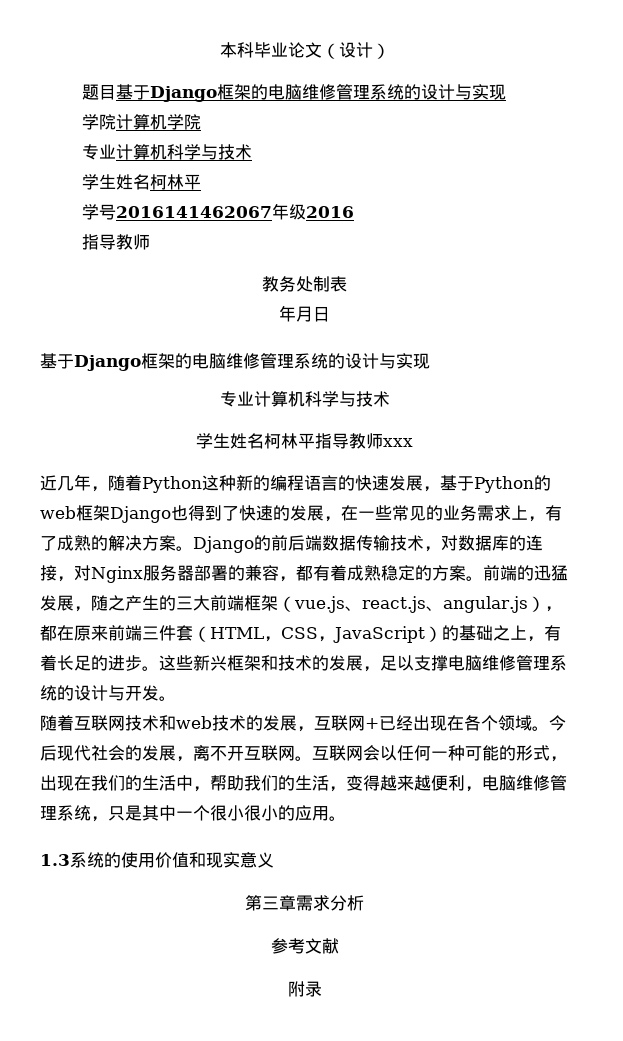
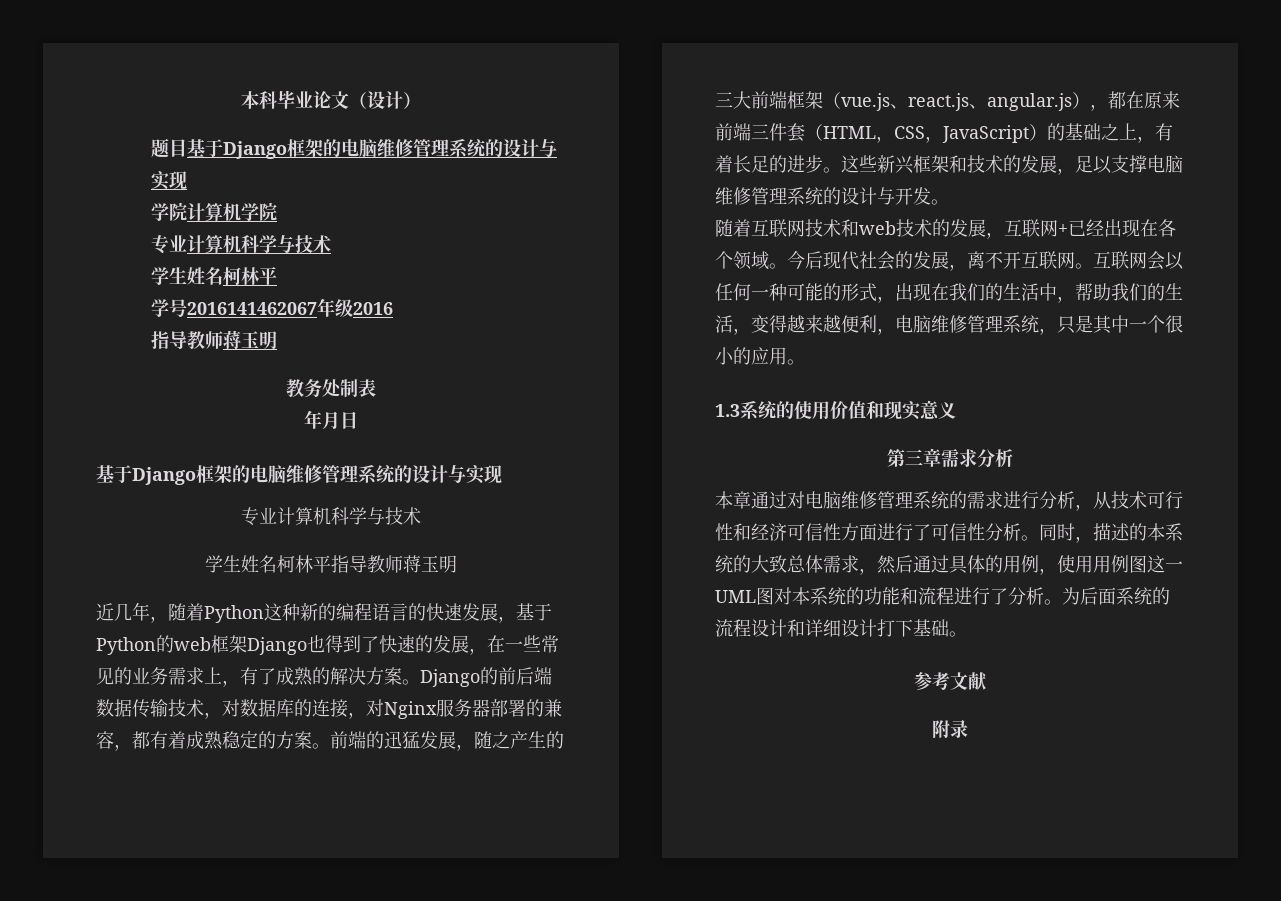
(151, 242) none -> [223,330,278,349] 蒋玉明
[383,438,413,447] xxx -> [403,555,457,573] 蒋玉明
[244,805,278,821] 很小 -> (734, 356) none
(364, 903) none -> [715,491,1183,511] [715,523,1183,543] [715,555,1183,575] [715,587,1170,605] [715,619,967,637] // 本章通过对电脑维修管理系统的需求进行分析，从技术可行性和经济可信性方面进行了可信性分析。同时，描述的本系统的大致总体需求，然后通过具体的用例，使用用例图这一UML图对本系统的功能和流程进行了分析。为后面系统的流程设计和详细设计打下基础。

